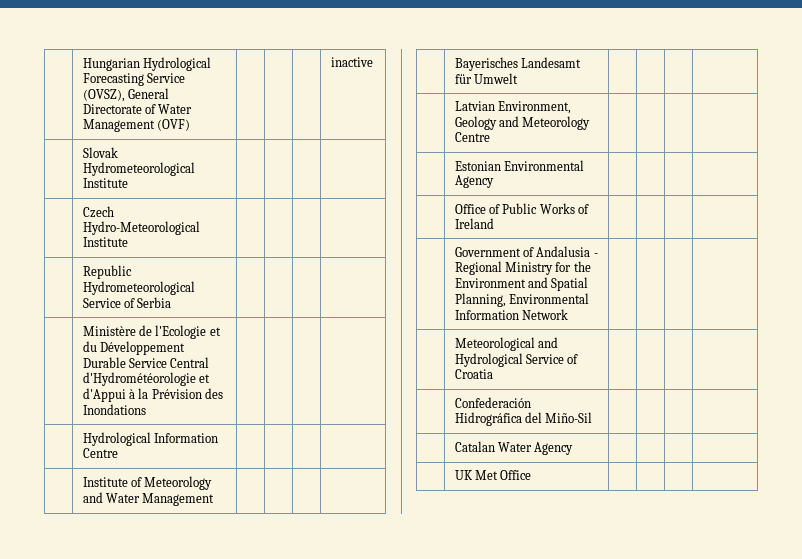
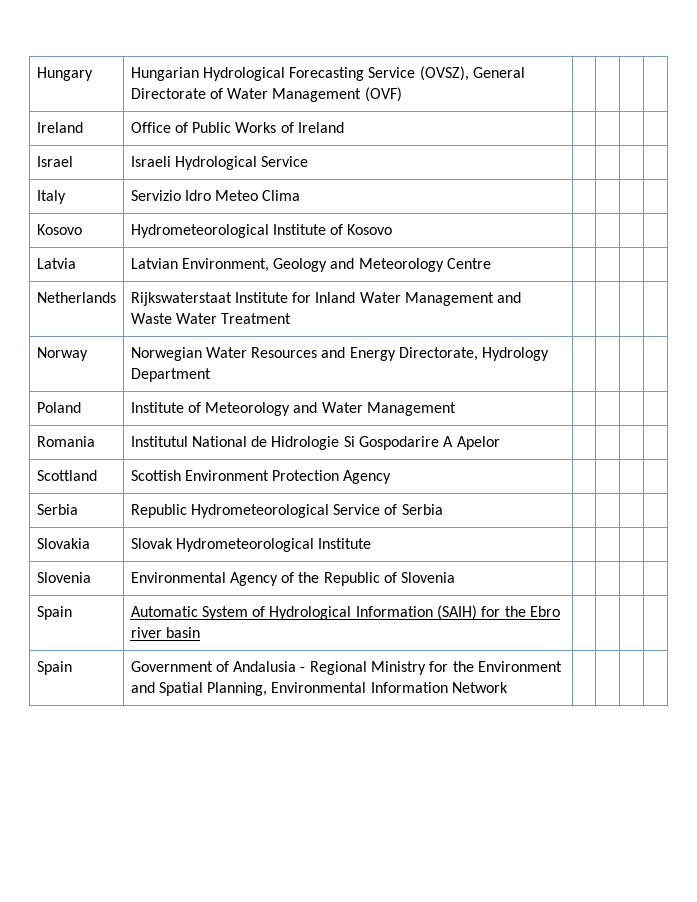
(82, 64) none -> [36,67,93,81] Hungary
[330,57,373,67] [82,147,118,158] [82,162,195,176] [82,178,128,188] [82,206,114,218] [82,221,200,235] [82,237,128,247] [82,265,132,279] [82,281,195,295] [82,297,172,308] [82,325,221,339] [82,341,185,355] [82,357,210,368] [82,372,210,386] [82,388,224,402] [82,404,146,415] [82,432,218,446] [82,448,118,458] inactive // | Slovak Hydrometeorological Institute | | | | // | Czech Hydro-Meteorological Institute | | | | // | Republic Hydrometeorological Service of Serbia | | | | // | Ministère de l'Ecologie et du Développement Durable Service Central d'Hydrométéorologie et d'Appui à la Prévision des Inondations | | | | // | Hydrological Information Centre | | | | // -> [36,122,83,133] [130,122,345,133] [36,156,73,167] [130,156,309,170] [36,190,66,204] [130,190,301,201] [36,224,82,235] [130,224,393,238] [36,258,76,269] [130,258,492,272] [36,292,116,303] [130,292,522,306] [130,313,292,324] [36,347,88,361] [130,347,550,361] [130,368,211,382] [36,402,81,413] // Ireland | Office of Public Works of Ireland | | | | // Israel | Israeli Hydrological Service | | | | // Italy | Servizio Idro Meteo Clima | | | | // Kosovo | Hydrometeorological Institute of Kosovo | | | | // Latvia | Latvian Environment, Geology and Meteorology Centre | | | | // Netherlands | Rijkswaterstaat Institute for Inland Water Management and Waste Water Treatment | | | | // Norway | Norwegian Water Resources and Energy Directorate, Hydrology Department | | | | // Poland
[454,57,581,71] [454,73,518,84] [454,101,571,114] [454,116,591,130] [454,132,490,142] [454,160,584,171] [454,175,494,188] [454,203,590,214] [454,218,494,229] | Bayerisches Landesamt für Umwelt | | | | // | Latvian Environment, Geology and Meteorology Centre | | | | // | Estonian Environmental Agency | | | | // | Office of Public Works of Ireland | | | | // -> [36,436,95,447] [130,436,500,450] [36,470,97,481] [130,470,392,484] [36,504,78,515] [130,504,443,518] [36,538,90,549] [130,538,372,552] [36,572,91,583] [130,572,456,586] [36,606,72,620] [130,605,561,620] [130,627,200,638] [36,661,72,675] Romania | Institutul National de Hidrologie Si Gospodarire A Apelor | | | | // Scottland | Scottish Environment Protection Agency | | | | // Serbia | Republic Hydrometeorological Service of Serbia | | | | // Slovakia | Slovak Hydrometeorological Institute | | | | // Slovenia | Environmental Agency of the Republic of Slovenia | | | | // Spain | Automatic System of Hydrological Information (SAIH) for the Ebro river basin | | | | // Spain
[454,337,558,351] [454,353,579,367] [454,369,493,379] [454,397,531,408] [454,412,593,426] [454,441,574,455] [454,470,532,480] // | Meteorological and Hydrological Service of Croatia | | | | // | Confederación Hidrográfica del Miño-Sil | | | | // | Catalan Water Agency | | | | // | UK Met Office | | | | -> (509, 687) none

